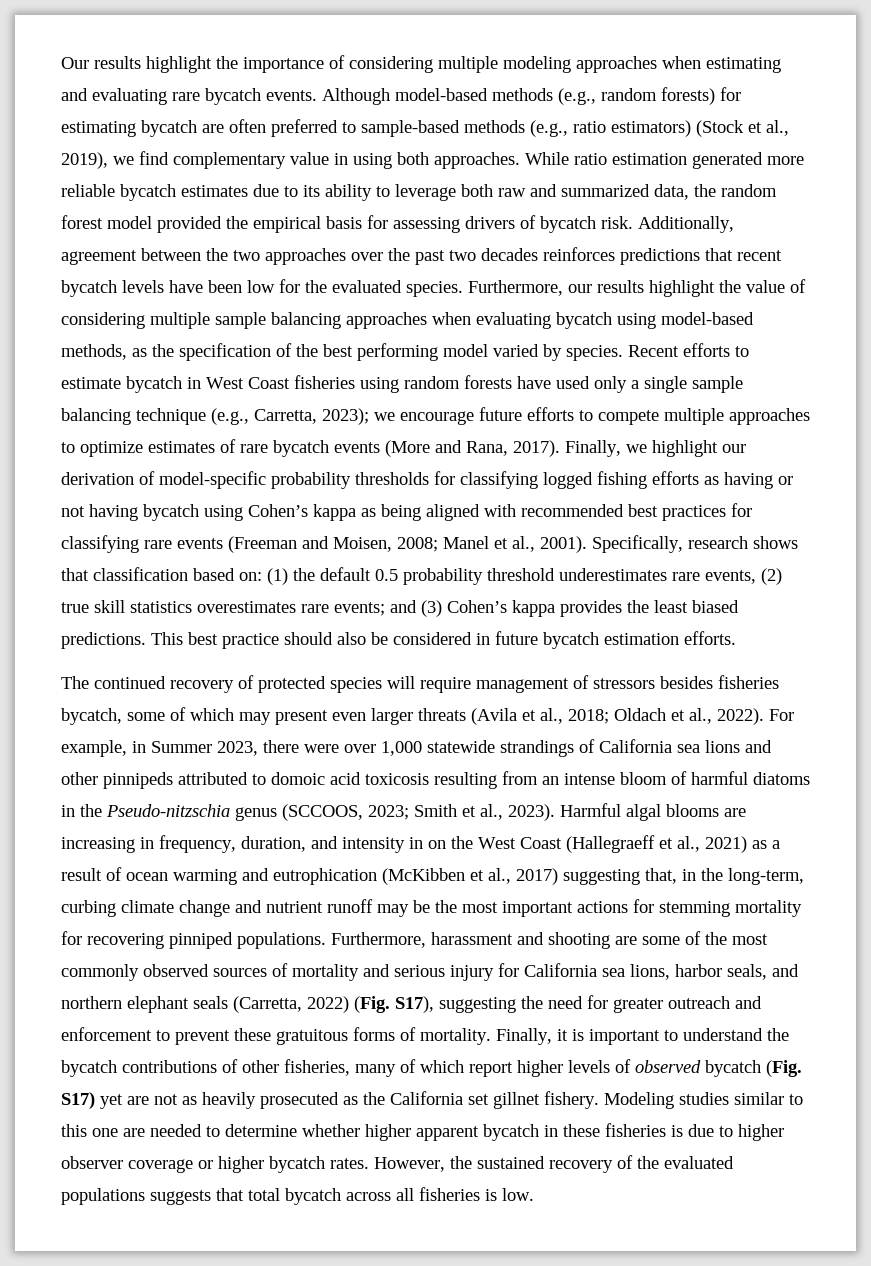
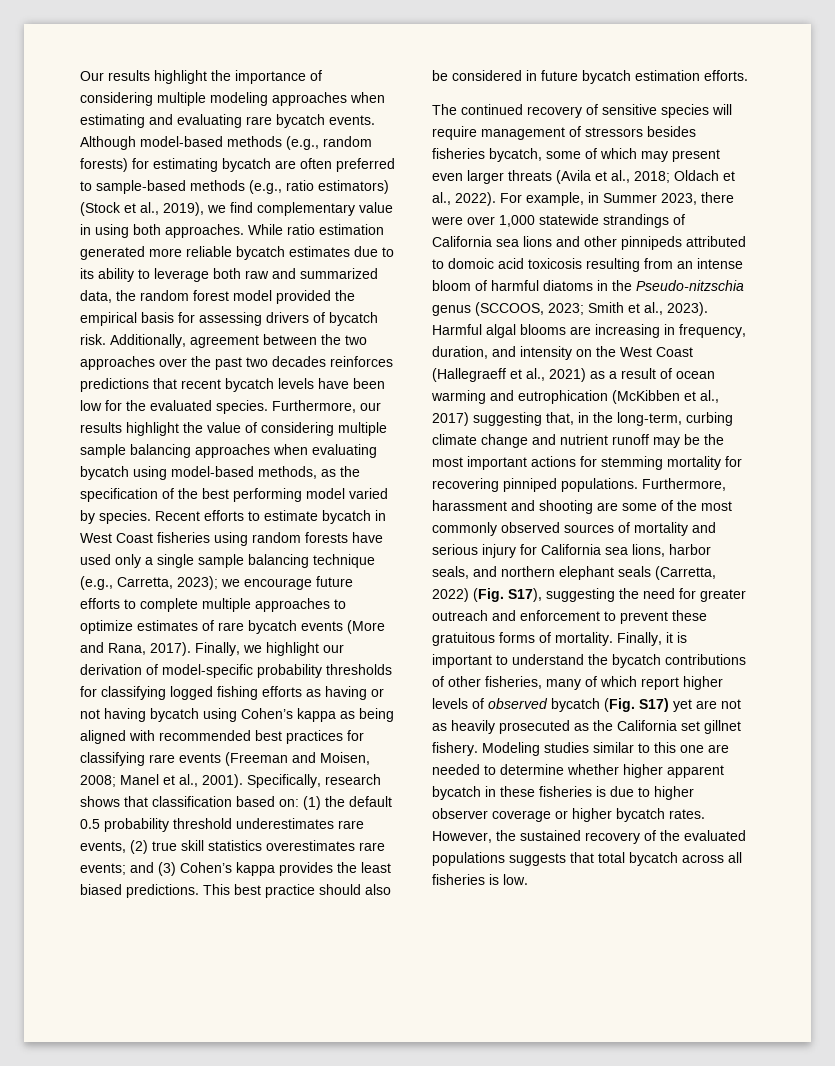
[598,410,659,425] compete -> [140,598,198,612] complete
[258,676,326,693] protected -> [602,104,657,115] sensitive
[409,837,423,849] in -> (572, 353) none

